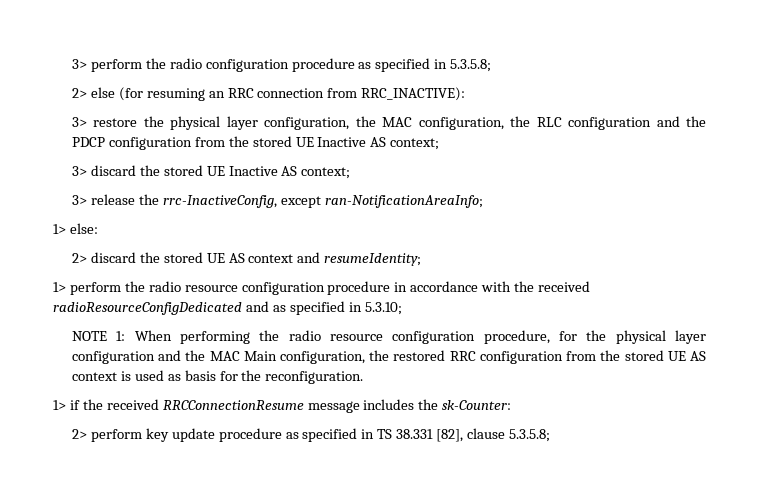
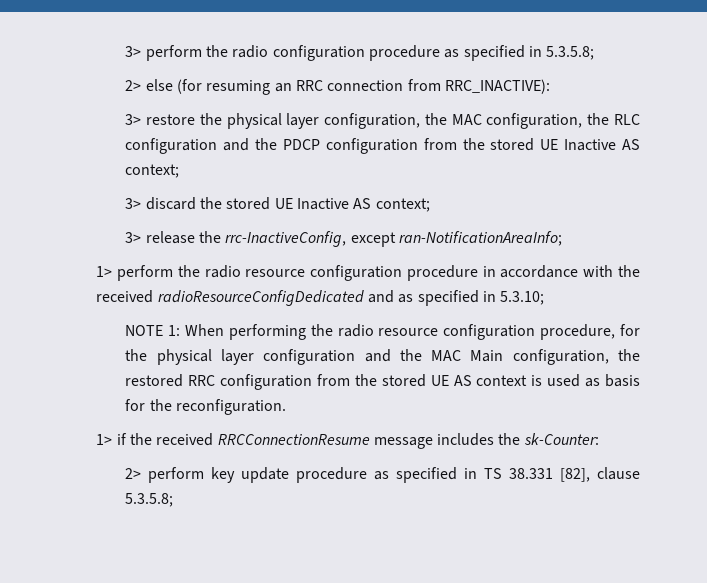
[52,223,98,234] [71,252,422,266] // 1> else: // 2> discard the stored UE AS context and resumeIdentity; -> (563, 238) none

